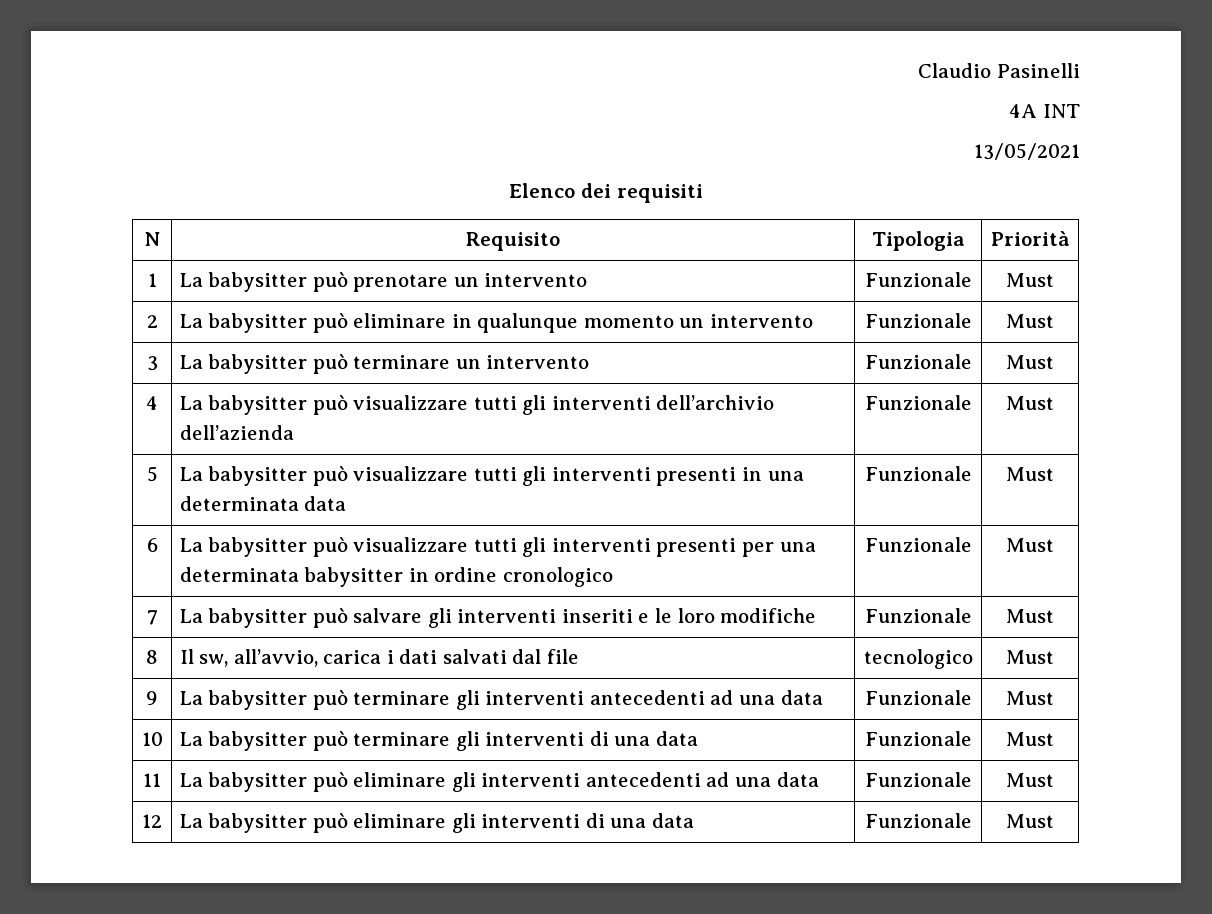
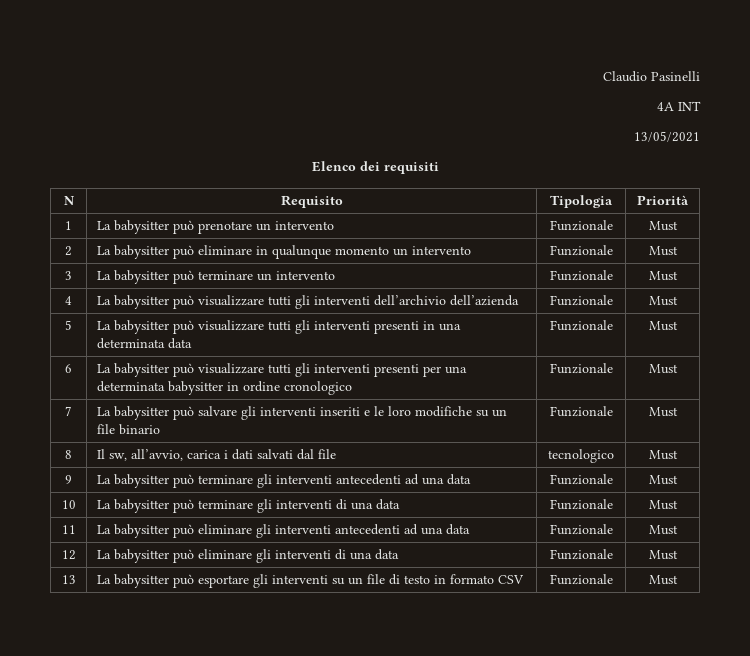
(817, 615) none -> [475,409,507,417] [96,424,160,435] su un file binario
(1054, 821) none -> [61,575,76,584] [96,574,524,588] [549,574,613,585] [648,575,678,585] // 13 | La babysitter può esportare gli interventi su un file di testo in formato CSV | Funzionale | Must

